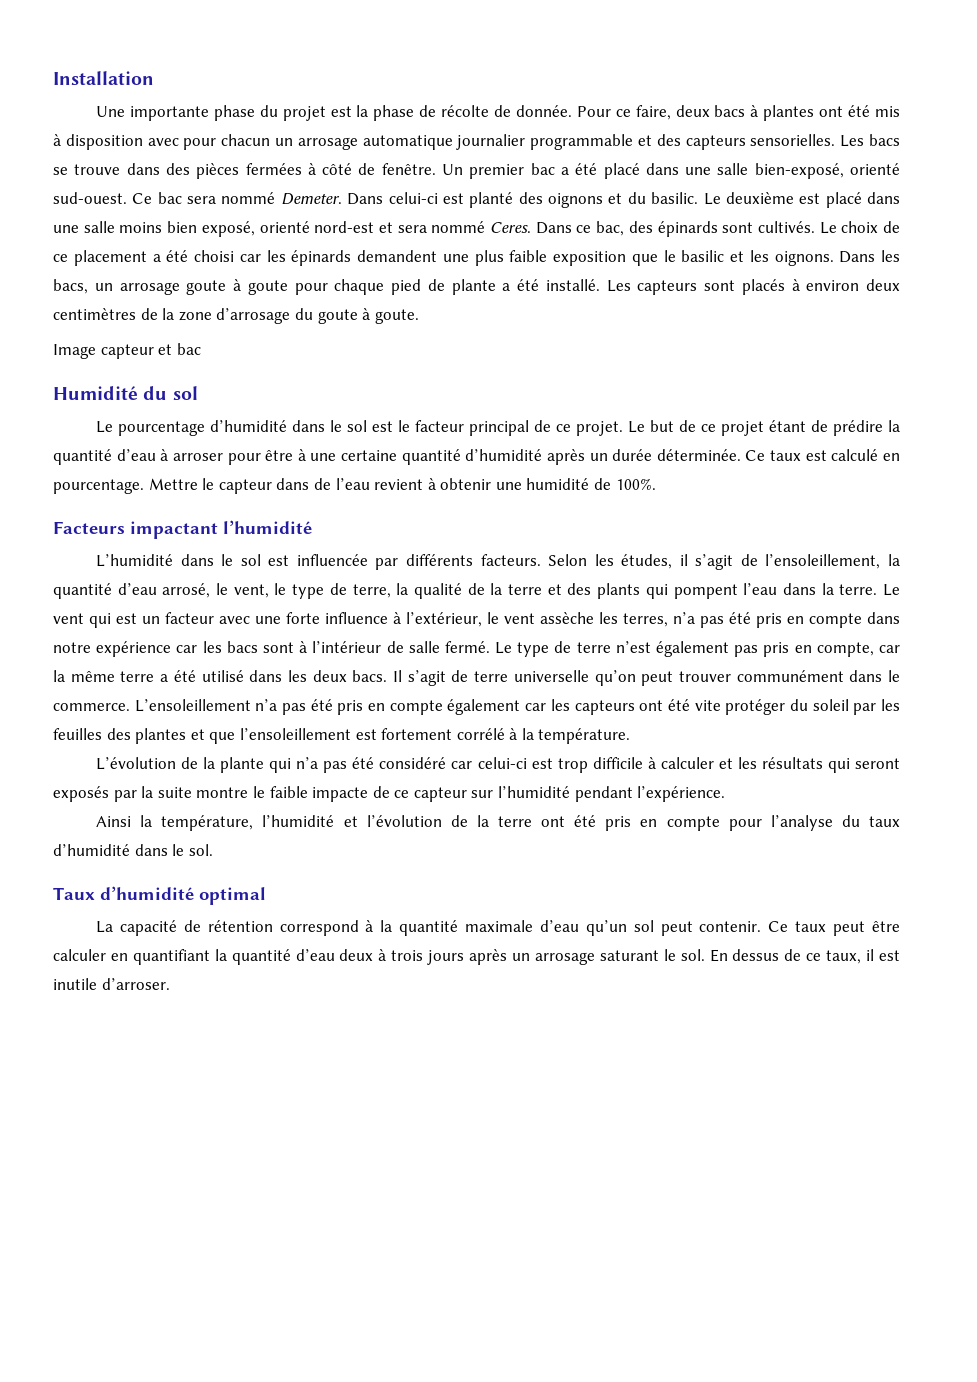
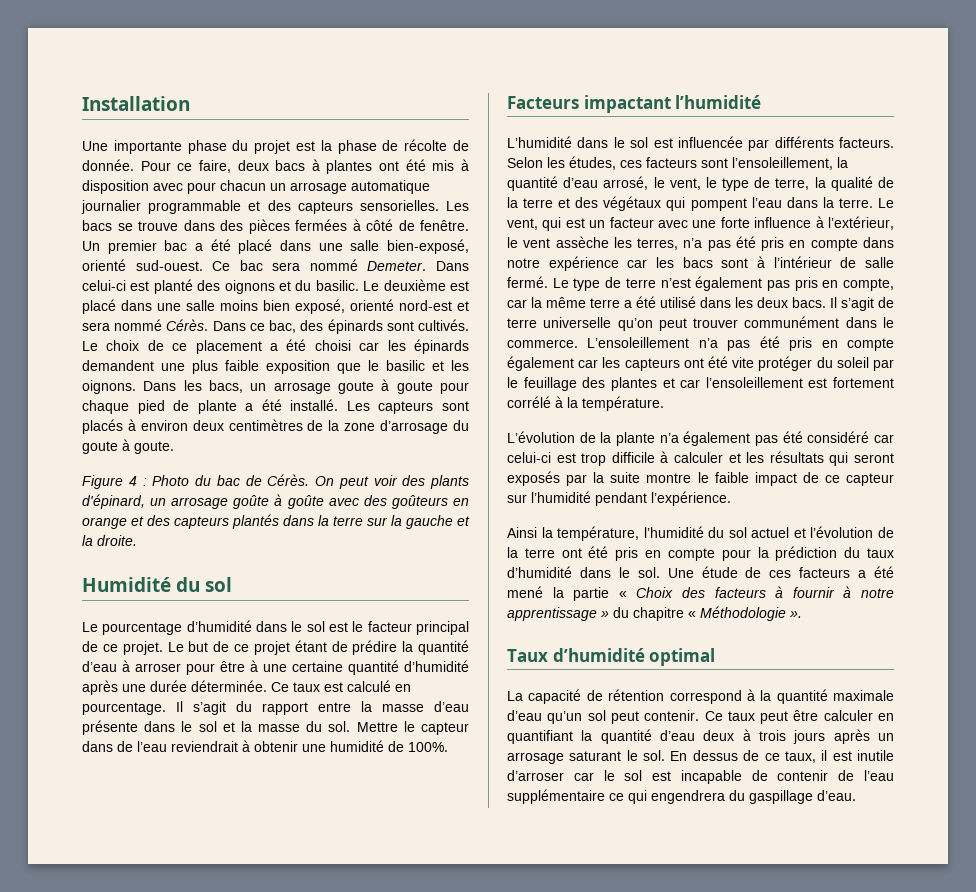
[489,222,531,233] Ceres. -> [166,319,209,331] Cérès.
[53,343,201,359] Image capteur et bac -> [82,474,469,489] [82,494,469,509] [82,514,470,529] [82,535,137,546] Figure 4 : Photo du bac de Cérès. On peut voir des plants d'épinard, un arrosage goûte à goûte avec des goûteurs en orange et des capteurs plantés dans la terre sur la gauche et la droite.
[589,453,608,461] un -> [122,684,146,692] une
(144, 486) none -> [176,701,469,715] [82,720,351,735] Il s’agit du rapport entre la masse d’eau présente dans le sol et la masse du sol.
[374,479,424,490] revient -> [171,741,238,752] reviendrait
[679,554,758,570] il s’agit de -> [620,157,728,168] ces facteurs sont
[597,583,641,599] plants -> [603,196,662,211] végétaux
[53,613,84,624] vent -> [507,218,538,230] vent,
[881,699,901,711] [53,728,102,740] les feuilles -> [507,377,577,391] le feuillage
[209,732,236,744] que -> [680,379,701,388] car
[269,757,319,773] qui n’a -> [659,431,751,446] n’a également
[312,787,369,802] impacte -> [754,472,797,486] impact
(335, 821) none -> [708,527,790,538] du sol actuel
[770,815,833,831] l’analyse -> [757,546,838,561] la prédiction
(213, 850) none -> [667,566,894,578] [507,586,895,601] [507,606,802,621] Une étude de ces facteurs a été mené la partie « Choix des facteurs à fournir à notre apprentissage » du chapitre « Méthodologie ».
[101,978,170,990] d’arroser. -> [507,770,894,784] [507,789,856,804] d’arroser car le sol est incapable de contenir de l’eau supplémentaire ce qui engendrera du gaspillage d’eau.

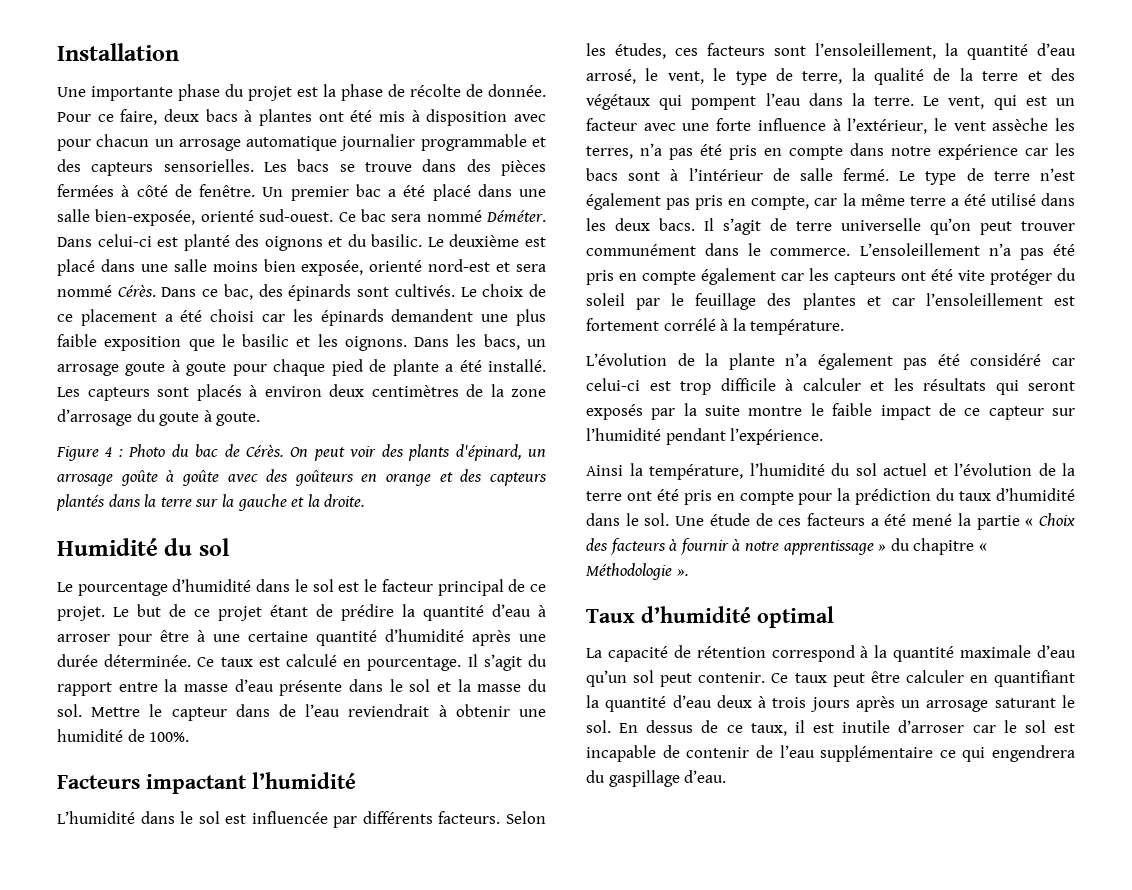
[387,239,469,254] bien-exposé, -> [95,209,196,226] bien-exposée,
[367,261,427,271] Demeter. -> [486,210,546,223] Déméter.
[295,299,345,314] exposé, -> [301,260,364,276] exposée,

